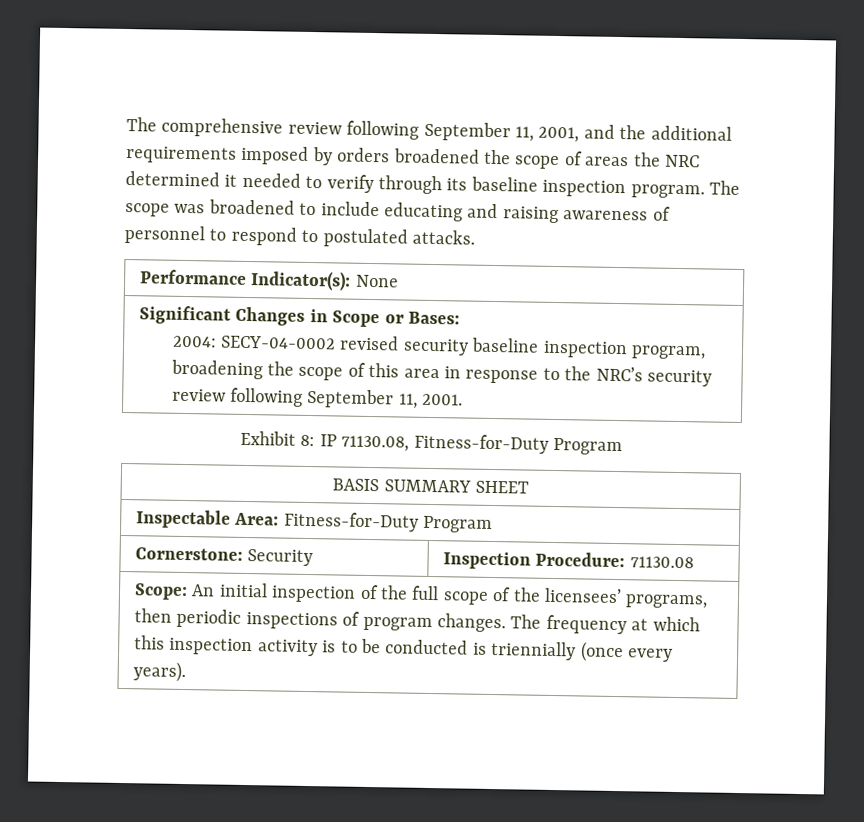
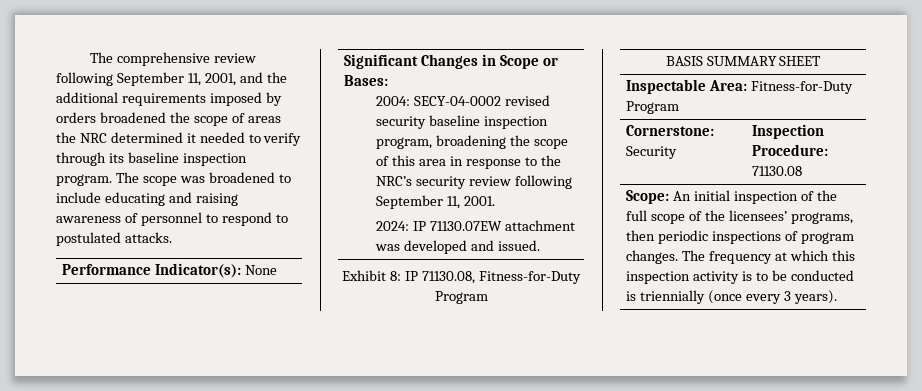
(464, 399) none -> [376,220,576,231] [375,240,541,254] // 2024: IP 71130.07EW attachment was developed and issued.
(673, 655) none -> [784,291,792,301] 3

